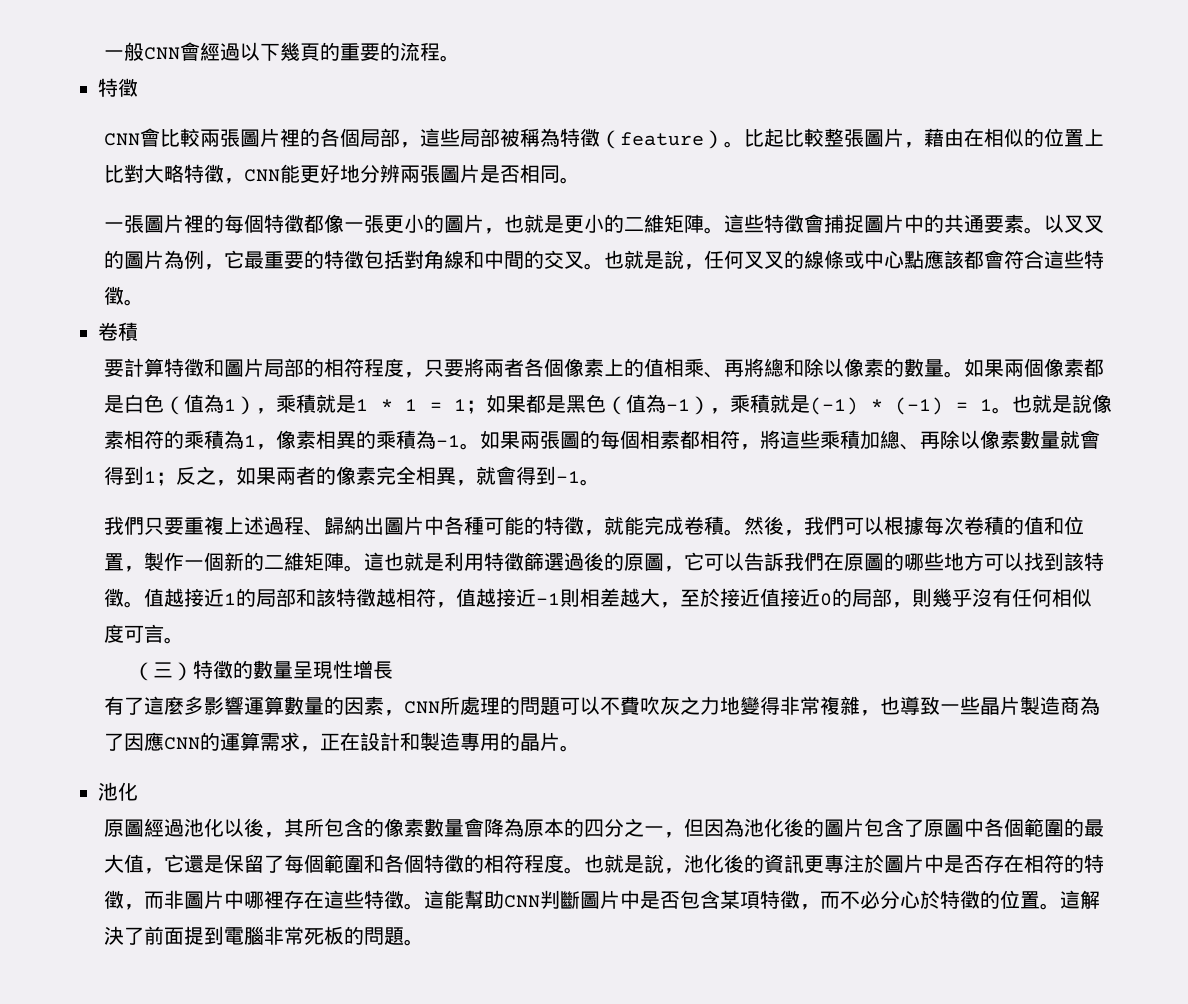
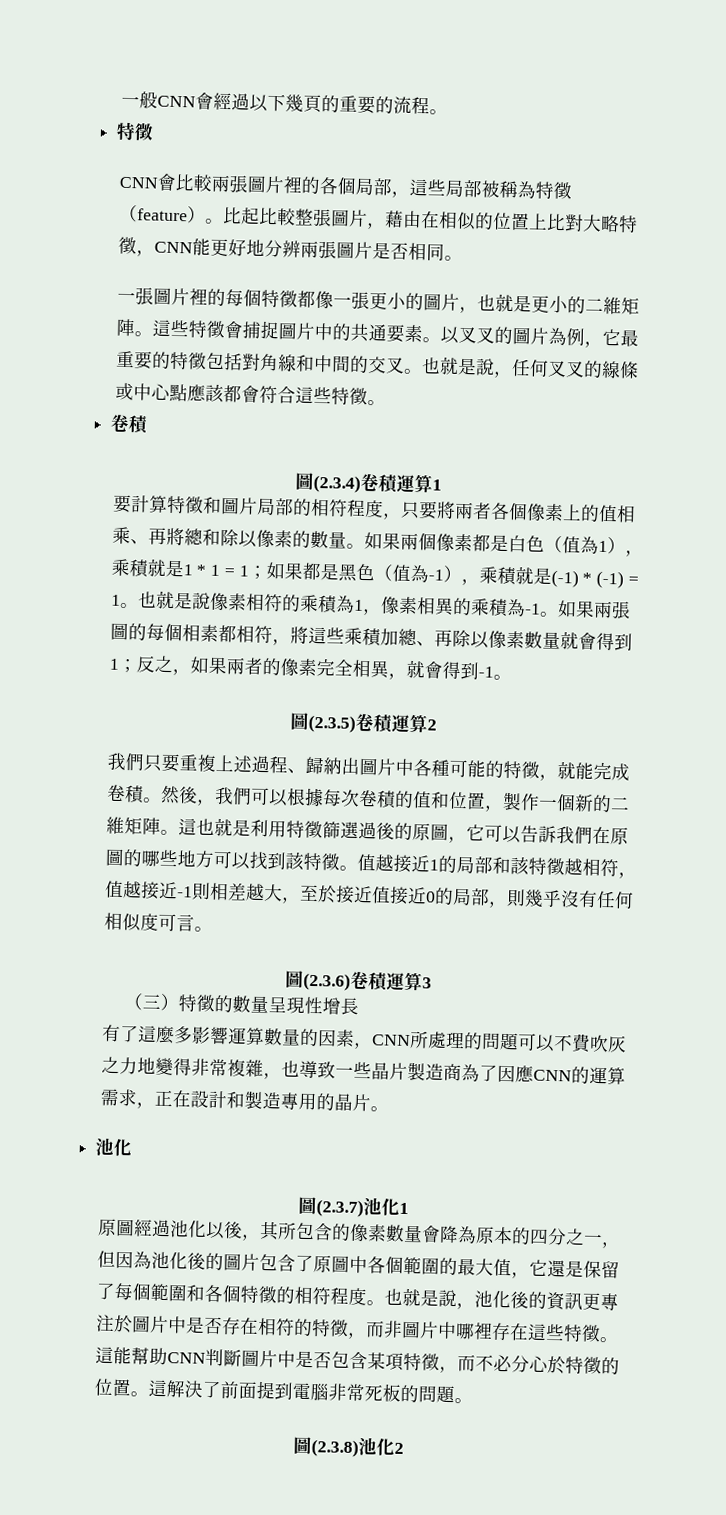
(138, 331) none -> [295,472,442,494] // 圖(2.3.4)卷積運算1
(601, 482) none -> [290,712,437,734] // 圖(2.3.5)卷積運算2
(185, 640) none -> [285,970,432,992] // 圖(2.3.6)卷積運算3
(138, 791) none -> [298,1196,409,1218] // 圖(2.3.7)池化1
(425, 942) none -> [293,1436,404,1458] // 圖(2.3.8)池化2

